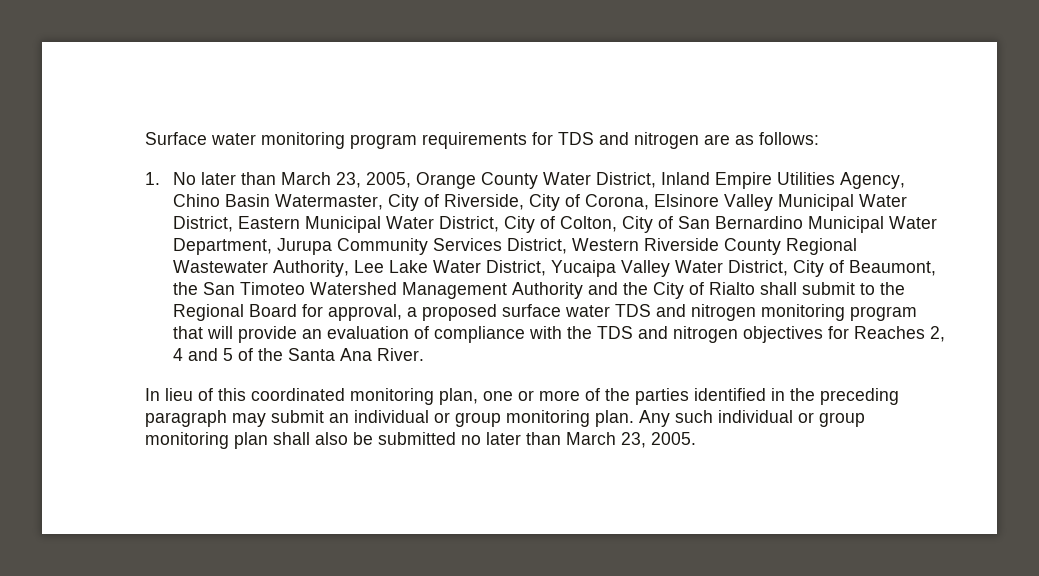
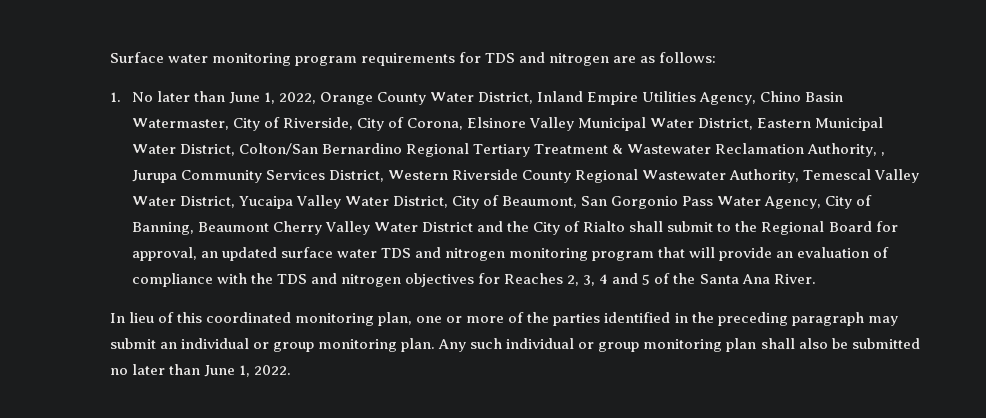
[281,172,412,188] March 23, 2005, -> [228,92,316,104] June 1, 2022,
[504,216,938,233] [173,238,273,255] City of Colton, City of San Bernardino Municipal Water Department, -> [238,143,886,157] Colton/San Bernardino Regional Tertiary Treatment & Wastewater Reclamation Authority, ,
[354,260,429,273] Lee Lake -> [803,169,920,183] Temescal Valley
[173,282,584,299] the San Timoteo Watershed Management Authority -> [581,195,873,209] [131,221,473,235] San Gorgonio Pass Water Agency, City of Banning, Beaumont Cherry Valley Water District
[407,304,498,321] a proposed -> [200,247,277,261] an updated
(946, 334) none -> [583,275,596,286] 3,
[566,432,697,448] March 23, 2005. -> [203,365,292,377] June 1, 2022.

